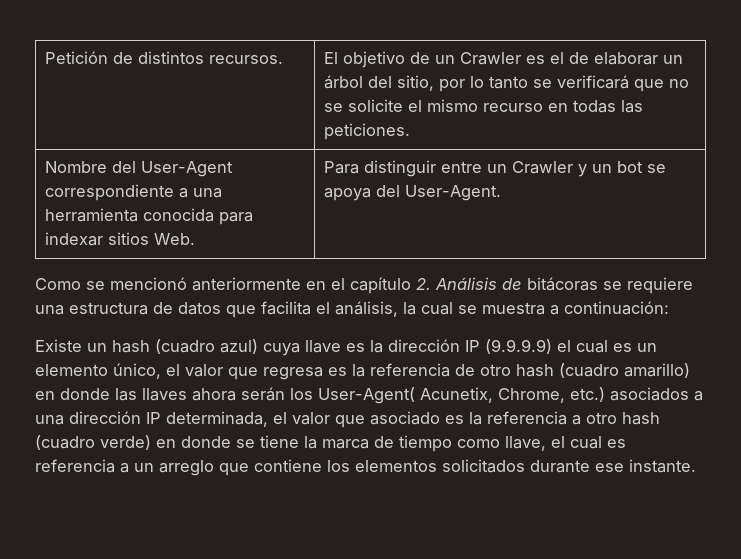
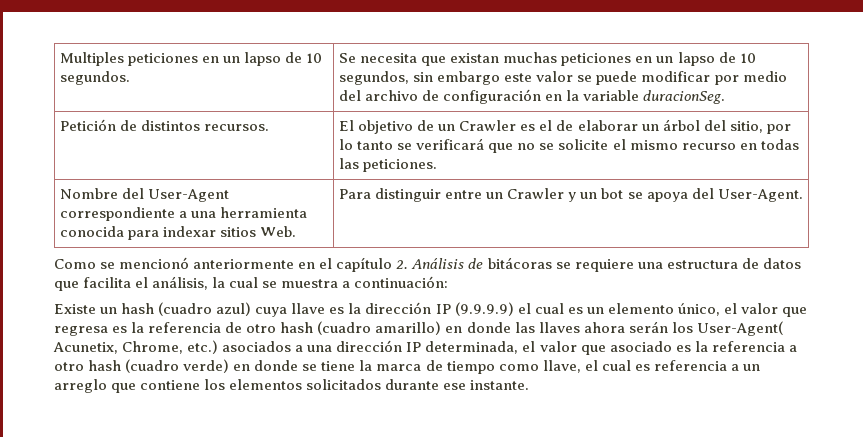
(44, 57) none -> [60,52,323,66] [60,71,131,85] [339,52,756,66] [339,71,787,85] [339,89,726,104] Multiples peticiones en un lapso de 10 segundos. | Se necesita que existan muchas peticiones en un lapso de 10 segundos, sin embargo este valor se puede modificar por medio del archivo de configuración en la variable duracionSeg. //

